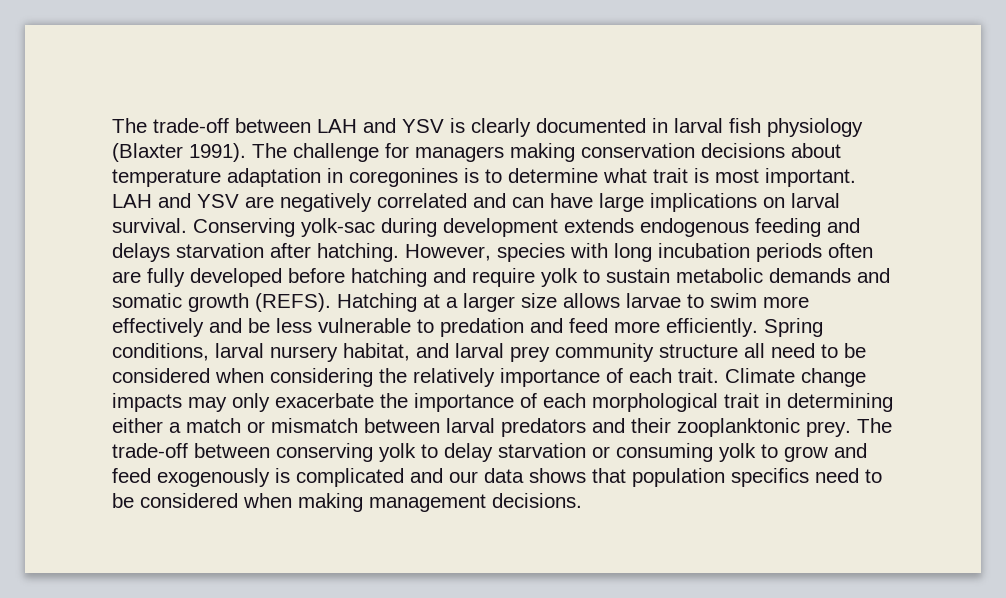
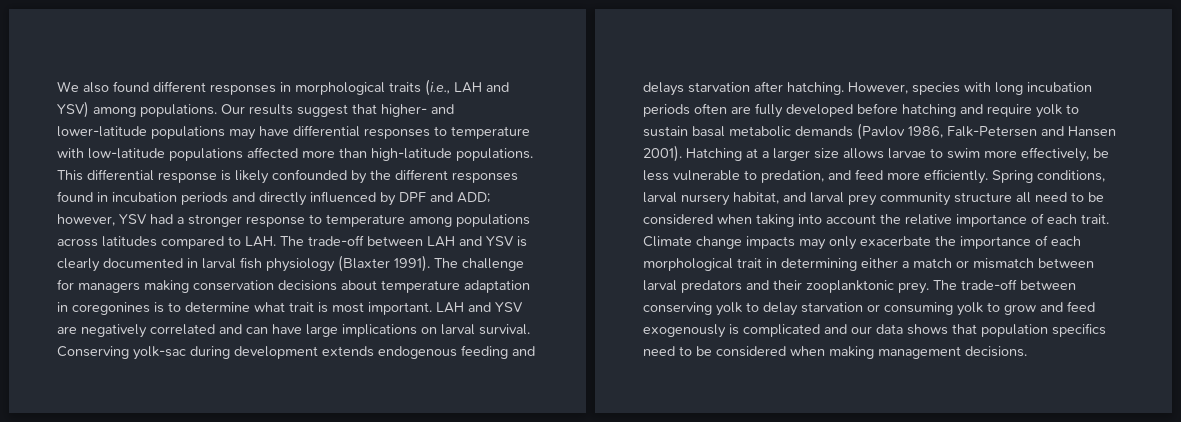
(112, 125) none -> [57,79,509,96] [57,101,454,118] [57,125,530,140] [57,147,533,161] [57,169,518,184] [57,191,490,206] [57,214,530,227] [57,236,276,249] We also found different responses in morphological traits (i.e., LAH and YSV) among populations. Our results suggest that higher- and lower-latitude populations may have differential responses to temperature with low-latitude populations affected more than high-latitude populations. This differential response is likely confounded by the different responses found in incubation periods and directly influenced by DPF and ADD; however, YSV had a stronger response to temperature among populations across latitudes compared to LAH.
(670, 275) none -> [692,126,725,137] basal
[857,268,890,283] [112,293,331,312] and somatic growth (REFS). -> [857,123,1116,140] [643,145,682,162] (Pavlov 1986, Falk‐Petersen and Hansen 2001).
[112,318,242,337] effectively and -> [1021,147,1089,162] effectively,
[440,318,524,337] predation -> [761,170,824,183] predation,
[270,368,495,387] considering the relatively -> [756,214,952,227] taking into account the relative

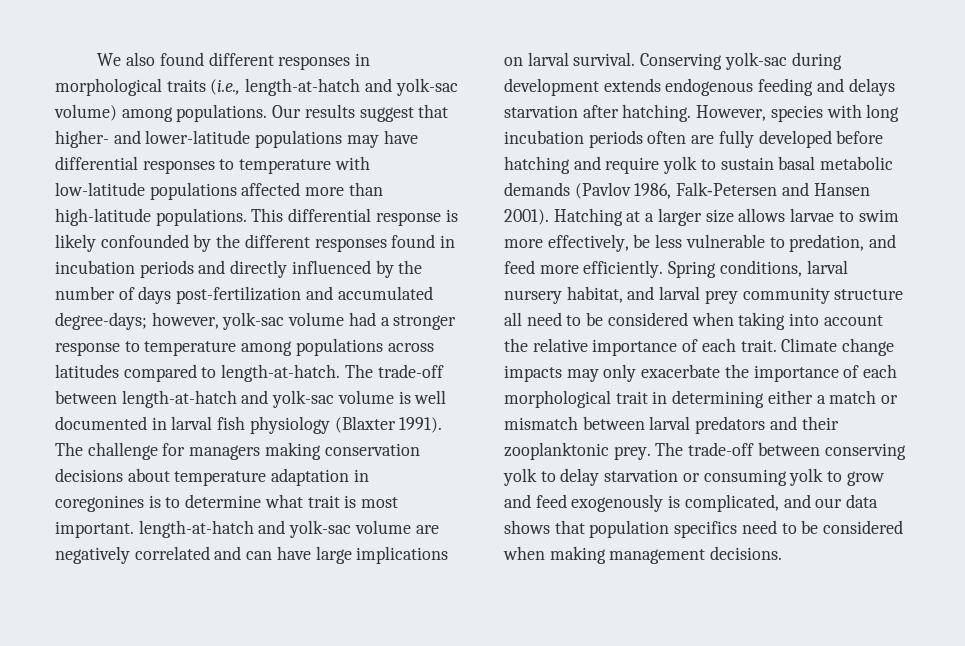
[454,82,509,93] [57,101,89,118] LAH and YSV) -> [245,78,458,96] [54,104,117,121] length-at-hatch and yolk-sac volume)
[399,192,490,203] [57,214,147,226] DPF and ADD; however, YSV -> [398,260,423,274] [55,286,433,304] [55,312,345,330] the number of days post-fertilization and accumulated degree-days; however, yolk-sac volume
[245,235,527,247] [57,258,100,272] LAH. The trade-off between LAH and YSV is clearly -> [221,364,444,382] [55,390,447,408] length-at-hatch. The trade-off between length-at-hatch and yolk-sac volume is well
[436,302,523,313] LAH and YSV -> [138,520,411,538] length-at-hatch and yolk-sac volume
[743,324,820,337] complicated -> [684,494,779,512] complicated,

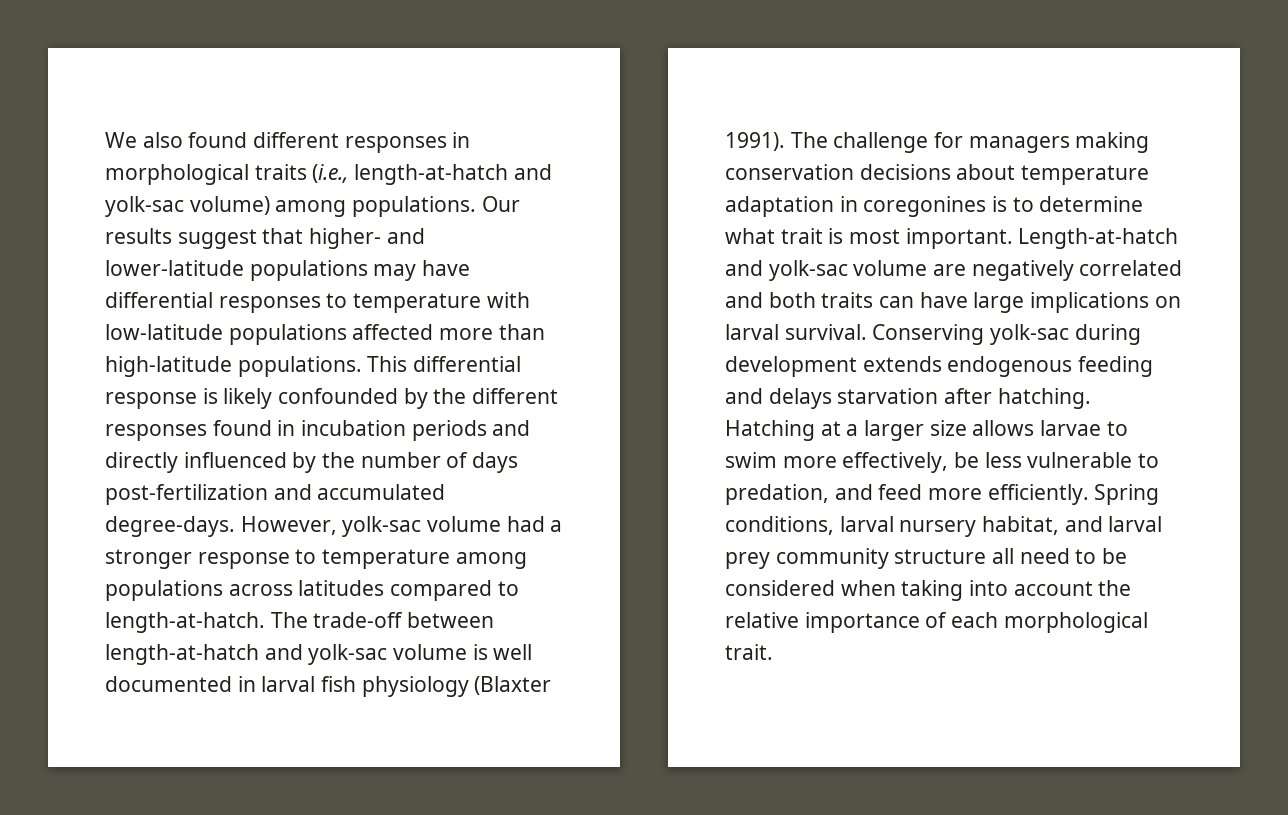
[55,312,219,330] degree-days; however, -> [105,516,337,537] degree-days. However,
[138,520,254,538] length-at-hatch -> [1018,228,1179,249] Length-at-hatch
(242, 553) none -> [768,292,874,308] both traits
[696,104,900,122] [504,130,884,148] [504,156,894,174] [504,182,870,199] [504,209,549,225] However, species with long incubation periods often are fully developed before hatching and require yolk to sustain basal metabolic demands (Pavlov 1986, Falk‐Petersen and Hansen 2001). -> (1091, 398) none
[740,338,895,356] [504,364,898,382] [504,390,899,408] [504,416,839,434] [504,442,906,460] [503,468,885,486] [504,494,879,512] [504,520,904,538] [503,546,783,564] trait. Climate change impacts may only exacerbate the importance of each morphological trait in determining either a match or mismatch between larval predators and their zooplanktonic prey. The trade-off between conserving yolk to delay starvation or consuming yolk to grow and feed exogenously is complicated, and our data shows that population specifics need to be considered when making management decisions. -> [1003,612,1148,633] [725,644,773,660] morphological trait.

